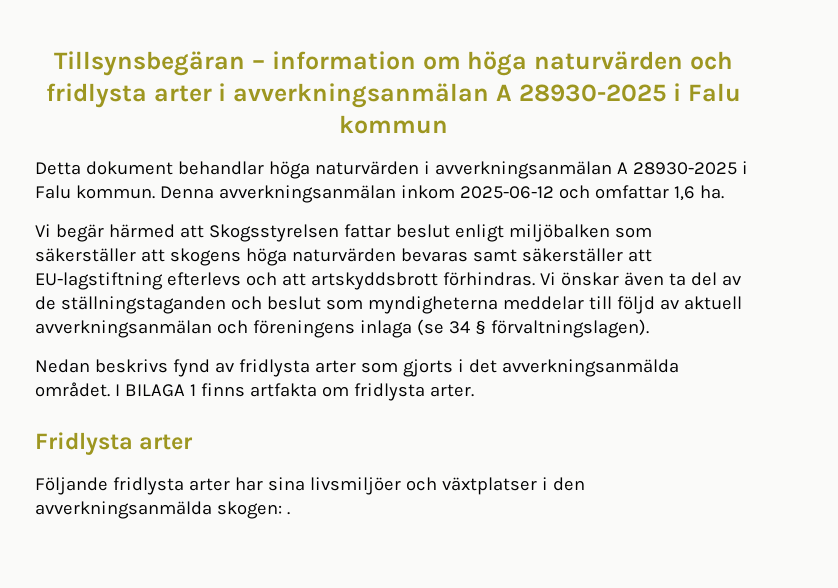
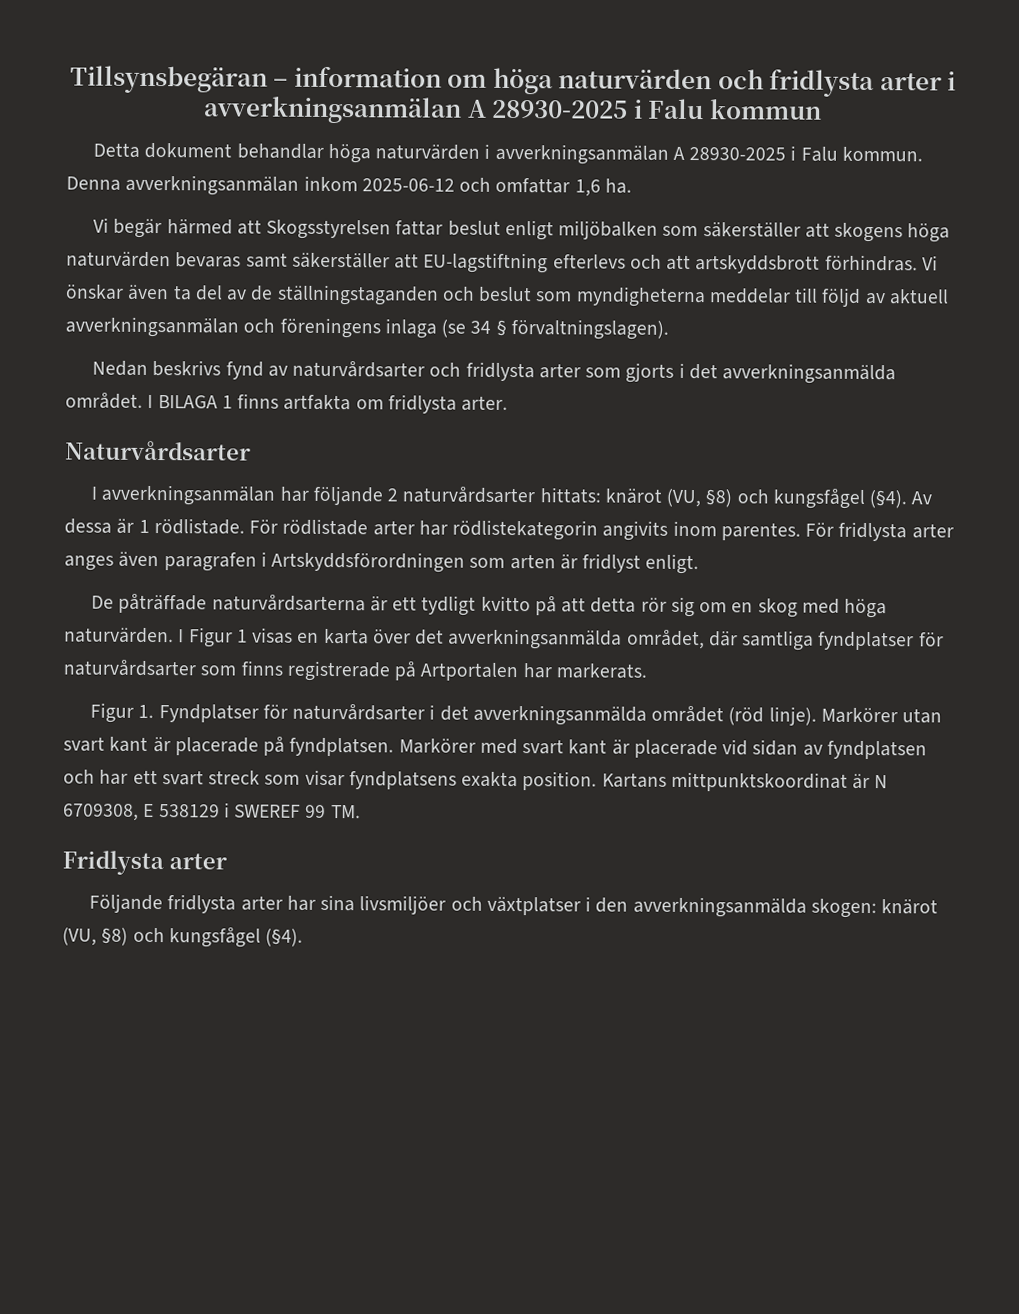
(234, 367) none -> [292,360,462,378] naturvårdsarter och
(474, 390) none -> [65,440,251,461] [90,484,933,509] [64,518,954,542] [64,551,700,575] [90,593,888,619] [64,627,944,651] [63,659,647,682] [89,702,943,726] [63,736,927,760] [63,769,889,792] [63,802,361,821] // Naturvårdsarter // I avverkningsanmälan har följande 2 naturvårdsarter hittats: knärot (VU, §8) och kungsfågel (§4). Av dessa är 1 rödlistade. För rödlistade arter har rödlistekategorin angivits inom parentes. För fridlysta arter anges även paragrafen i Artskyddsförordningen som arten är fridlyst enligt. // De påträffade naturvårdsarterna är ett tydligt kvitto på att detta rör sig om en skog med höga naturvärden. I Figur 1 visas en karta över det avverkningsanmälda området, där samtliga fyndplatser för naturvårdsarter som finns registrerade på Artportalen har markerats. // Figur 1. Fyndplatser för naturvårdsarter i det avverkningsanmälda området (röd linje). Markörer utan svart kant är placerade på fyndplatsen. Markörer med svart kant är placerade vid sidan av fyndplatsen och har ett svart streck som visar fyndplatsens exakta position. Kartans mittpunktskoordinat är N 6709308, E 538129 i SWEREF 99 TM.
[286,512,290,515] . -> [881,899,939,915] [62,927,304,948] knärot (VU, §8) och kungsfågel (§4).

